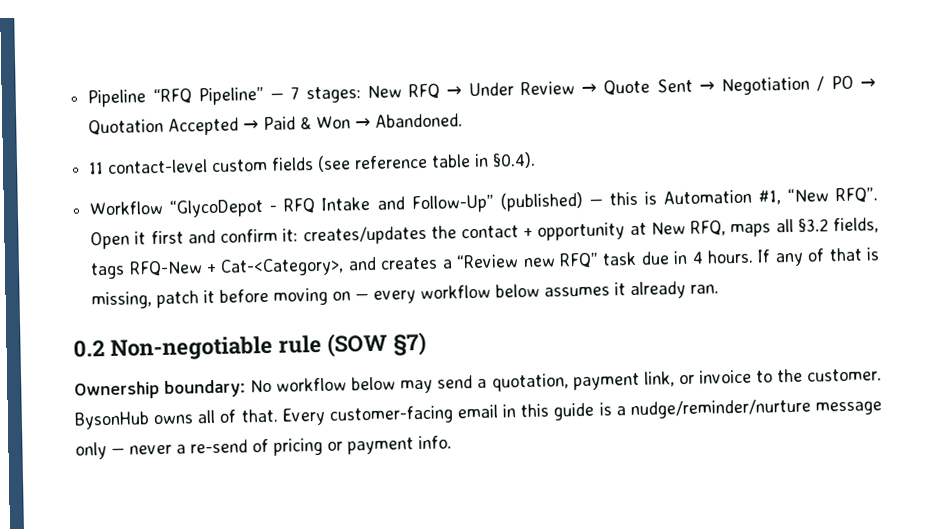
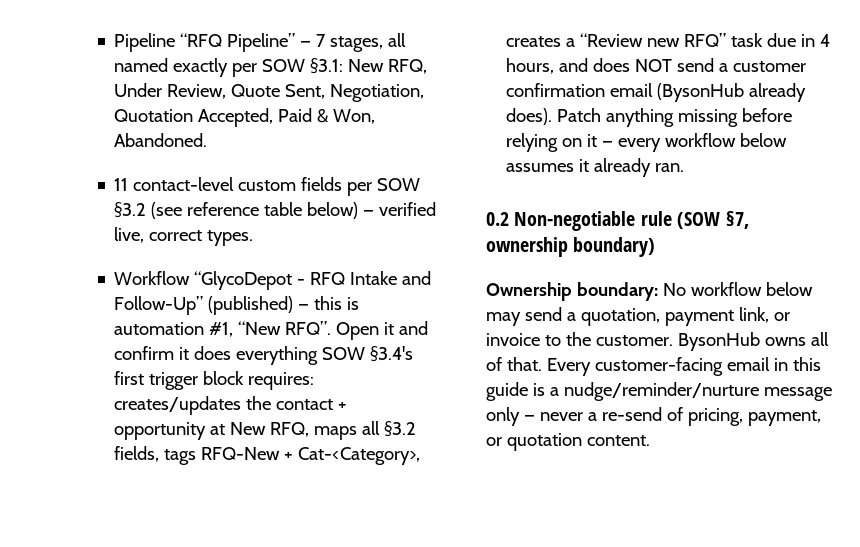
[305,75,877,104] [88,115,372,136] stages: New RFQ → Under Review → Quote Sent → Negotiation / PO → Quotation Accepted → Paid & Won → -> [330,33,407,52] [114,58,428,77] [114,83,425,102] [114,108,376,127] stages, all named exactly per SOW §3.1: New RFQ, Under Review, Quote Sent, Negotiation, Quotation Accepted, Paid & Won,
[317,151,537,172] (see reference table in §0.4). -> [347,178,421,196] [114,202,437,219] [114,227,254,246] per SOW §3.2 (see reference table below) — verified live, correct types.
[662,189,752,205] Automation -> [114,322,205,335] automation
[150,230,184,245] first -> (395, 328) none
[282,228,299,242] it: -> [179,346,414,365] [114,371,315,390] it does everything SOW §3.4's first trigger block requires:
[347,256,377,271] and -> (421, 456) none
[706,247,879,267] [91,287,352,310] hours. If any of that is missing, patch it before moving on -> [506,58,807,74] [506,83,807,102] [506,108,793,127] [506,133,598,152] hours, and does NOT send a customer confirmation email (BysonHub already does). Patch anything missing before relying on it
[392,331,427,356] §7) -> [725,211,749,229] [486,237,656,257] §7, ownership boundary)
[273,435,452,456] pricing or payment info. -> [687,408,821,426] [486,433,650,451] pricing, payment, or quotation content.

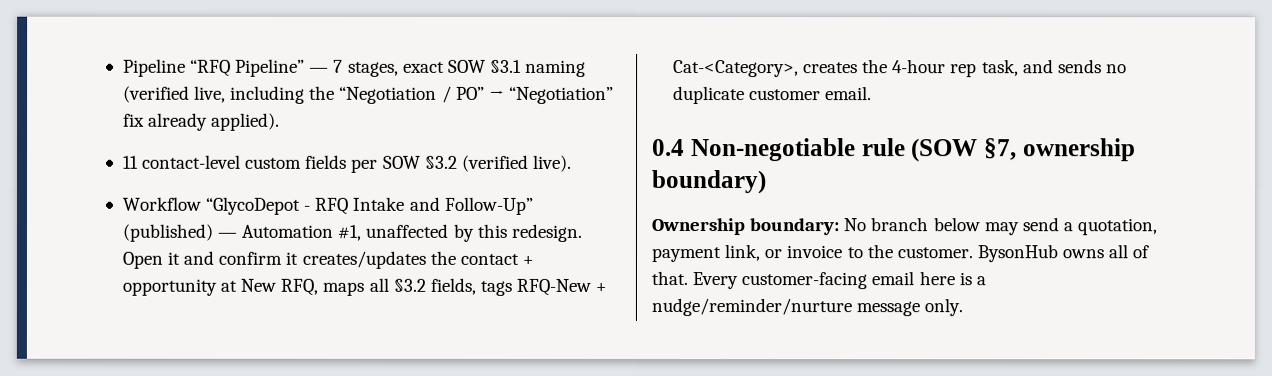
[388,33,407,47] [114,58,428,77] [114,83,425,102] [114,108,376,127] [114,133,208,147] all named exactly per SOW §3.1: New RFQ, Under Review, Quote Sent, Negotiation, Quotation Accepted, Paid & Won, Abandoned. -> [402,59,587,77] [122,85,614,104] [122,112,281,131] exact SOW §3.1 naming (verified live, including the “Negotiation / PO” → “Negotiation” fix already applied).
[151,202,437,219] [114,227,254,246] (see reference table below) — verified live, correct types. -> [461,154,572,172] (verified live).
[314,296,360,310] [114,321,332,337] this is automation #1, “New RFQ”. -> [241,223,582,242] Automation #1, unaffected by this redesign.
[194,346,414,365] [114,371,315,390] does everything SOW §3.4's first trigger block requires: -> (299, 258) none
[566,33,831,47] [506,58,807,74] [506,83,807,102] [506,108,793,127] [506,133,788,152] [506,158,685,177] [486,212,509,226] a “Review new RFQ” task due in 4 hours, and does NOT send a customer confirmation email (BysonHub already does). Patch anything missing before relying on it — every workflow below assumes it already ran. // 0.2 -> [862,59,1127,78] [672,86,873,105] [652,139,685,157] the 4-hour rep task, and sends no duplicate customer email. // 0.4
[690,282,762,296] workflow -> [870,217,929,232] branch
[773,357,821,371] [486,382,528,401] in this guide -> [918,271,955,286] here
[486,407,821,426] [486,433,650,451] only — never a re-send of pricing, payment, or quotation content. -> [924,298,964,317] only.

